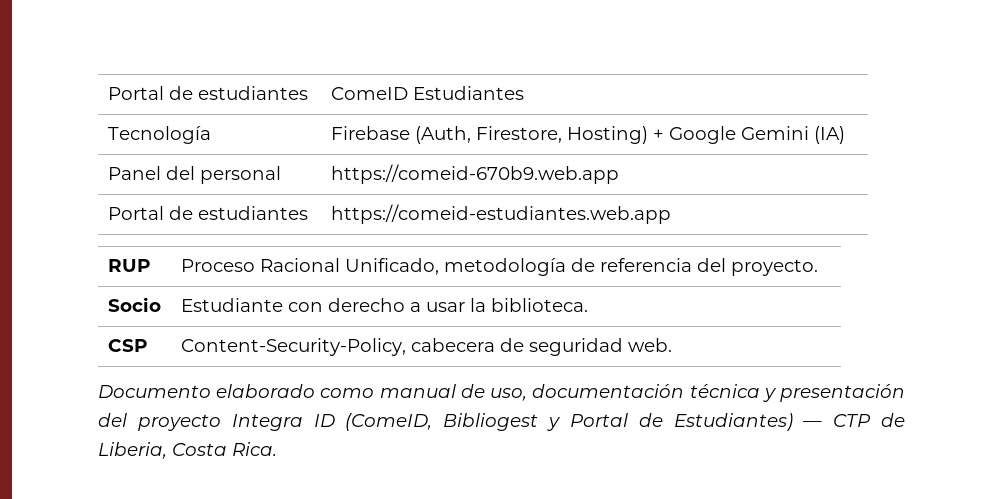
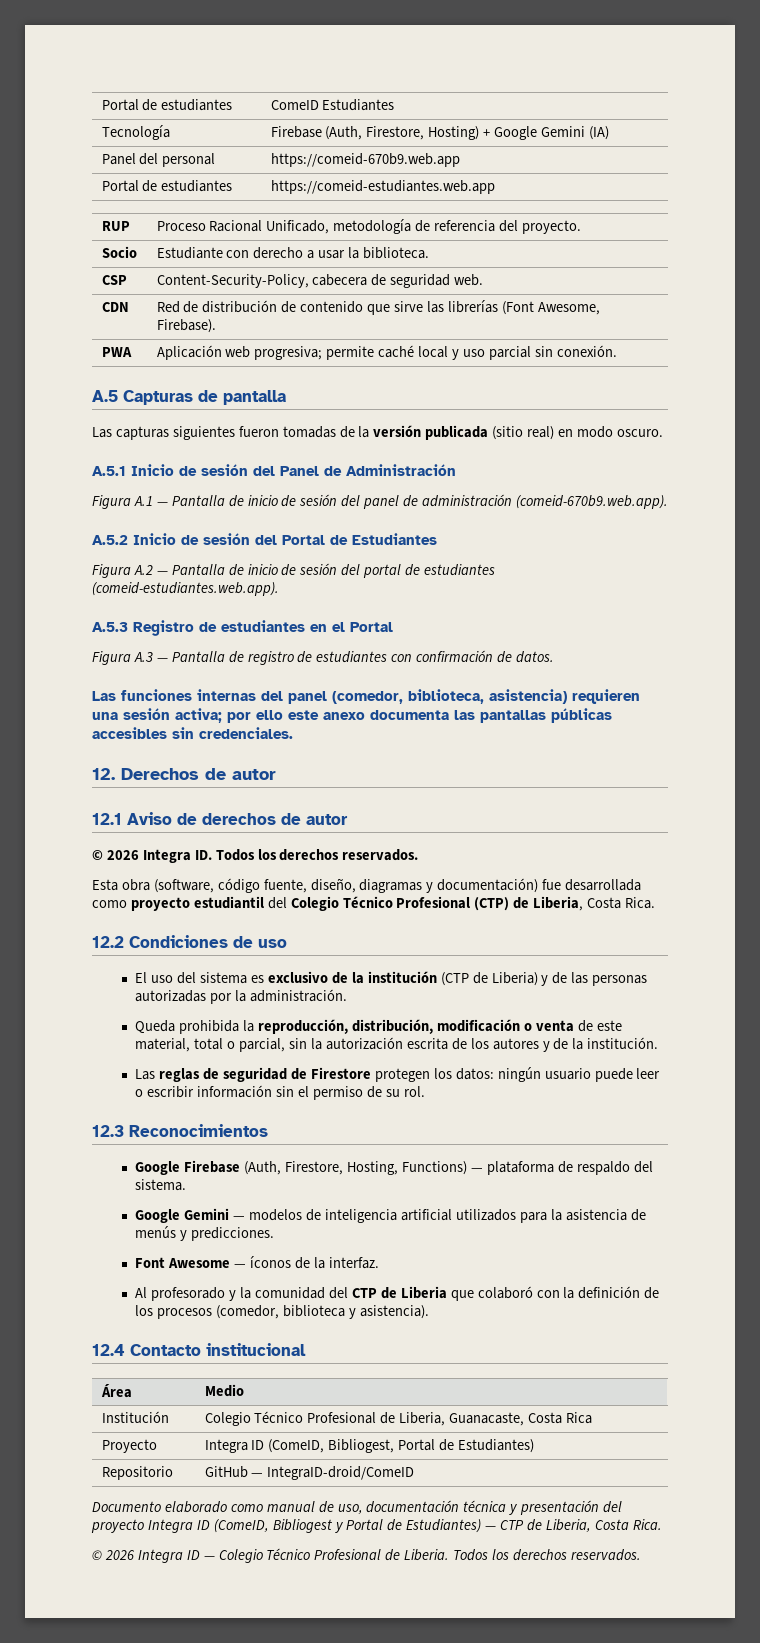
(672, 345) none -> [101,302,129,312] [156,300,600,315] [156,319,216,333] [101,347,132,357] [156,345,617,360] [92,390,286,405] [92,425,663,440] [92,464,456,476] [92,494,668,509] [92,533,437,545] [92,563,496,578] [92,582,279,596] [92,620,393,636] [92,650,555,665] [92,689,640,704] [92,708,612,723] [92,727,293,739] [92,768,276,780] [92,812,348,825] [92,849,419,863] [92,878,642,893] [92,896,656,911] [92,935,287,948] [135,971,648,986] [135,989,348,1004] [135,1019,622,1034] [135,1037,659,1052] [135,1067,661,1082] [135,1085,425,1100] [92,1124,268,1137] [135,1160,653,1175] [135,1179,187,1191] [135,1208,646,1223] [135,1226,275,1241] [135,1256,379,1269] [135,1286,660,1301] [135,1305,430,1319] [92,1343,306,1356] [100,1384,132,1398] [204,1384,244,1397] [101,1411,169,1423] [204,1411,592,1426] [101,1439,157,1453] [204,1439,535,1453] [101,1466,173,1480] [204,1466,415,1480] // CDN | Red de distribución de contenido que sirve las librerías (Font Awesome, Firebase). // PWA | Aplicación web progresiva; permite caché local y uso parcial sin conexión. // A.5 Capturas de pantalla // Las capturas siguientes fueron tomadas de la versión publicada (sitio real) en modo oscuro. // A.5.1 Inicio de sesión del Panel de Administración // Figura A.1 — Pantalla de inicio de sesión del panel de administración (comeid-670b9.web.app). // A.5.2 Inicio de sesión del Portal de Estudiantes // Figura A.2 — Pantalla de inicio de sesión del portal de estudiantes (comeid-estudiantes.web.app). // A.5.3 Registro de estudiantes en el Portal // Figura A.3 — Pantalla de registro de estudiantes con confirmación de datos. // Las funciones internas del panel (comedor, biblioteca, asistencia) requieren una sesión activa; por ello este anexo documenta las pantallas públicas accesibles sin credenciales. // 12. Derechos de autor // 12.1 Aviso de derechos de autor // © 2026 Integra ID. Todos los derechos reservados. // Esta obra (software, código fuente, diseño, diagramas y documentación) fue desarrollada como proyecto estudiantil del Colegio Técnico Profesional (CTP) de Liberia, Costa Rica. // 12.2 Condiciones de uso // El uso del sistema es exclusivo de la institución (CTP de Liberia) y de las personas autorizadas por la administración. // Queda prohibida la reproducción, distribución, modificación o venta de este material, total o parcial, sin la autorización escrita de los autores y de la institución. // Las reglas de seguridad de Firestore protegen los datos: ningún usuario puede leer o escribir información sin el permiso de su rol. // 12.3 Reconocimientos // Google Firebase (Auth, Firestore, Hosting, Functions) — plataforma de respaldo del sistema. // Google Gemini — modelos de inteligencia artificial utilizados para la asistencia de menús y predicciones. // Font Awesome — íconos de la interfaz. // Al profesorado y la comunidad del CTP de Liberia que colaboró con la definición de los procesos (comedor, biblioteca y asistencia). // 12.4 Contacto institucional // Área | Medio // Institución | Colegio Técnico Profesional de Liberia, Guanacaste, Costa Rica // Proyecto | Integra ID (ComeID, Bibliogest, Portal de Estudiantes) // Repositorio | GitHub — IntegraID-droid/ComeID
(277, 449) none -> [92,1548,641,1563] // © 2026 Integra ID — Colegio Técnico Profesional de Liberia. Todos los derechos reservados.

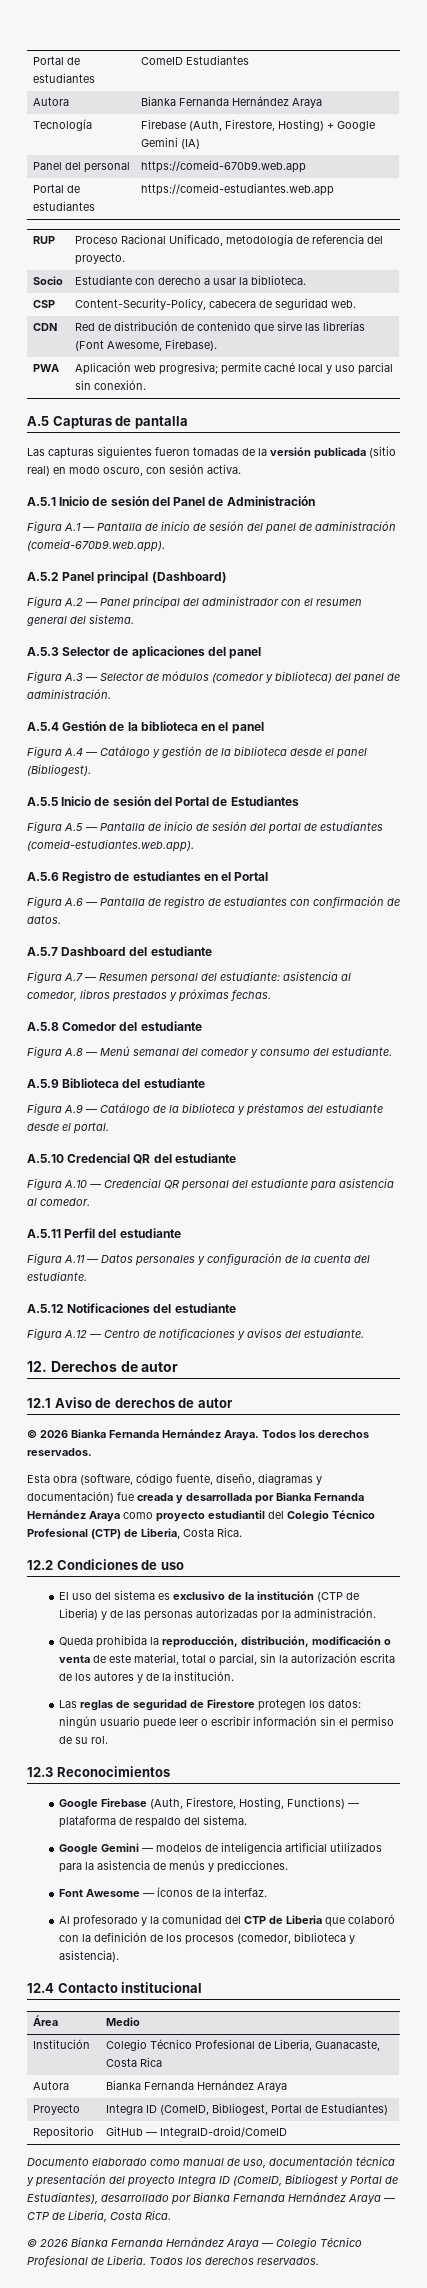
(395, 105) none -> [32,97,69,106] [140,96,322,108] // Autora | Bianka Fernanda Hernández Araya
[616,429,663,437] oscuro. -> [103,464,241,476] oscuro, con sesión activa.
(128, 540) none -> [62,571,227,584] [27,596,362,609] [27,614,134,626] [27,646,262,659] [27,671,400,684] [27,689,111,699] [27,721,264,734] [27,746,367,759] [27,764,91,776] [27,797,58,806] Panel principal (Dashboard) // Figura A.2 — Panel principal del administrador con el resumen general del sistema. // A.5.3 Selector de aplicaciones del panel // Figura A.3 — Selector de módulos (comedor y biblioteca) del panel de administración. // A.5.4 Gestión de la biblioteca en el panel // Figura A.4 — Catálogo y gestión de la biblioteca desde el panel (Bibliogest). // A.5.5
[133,565,153,575] A.2 -> [64,823,83,831] A.5
[92,622,128,632] A.5.3 -> [27,872,59,881] A.5.6
[133,652,153,662] A.3 -> [64,898,83,906] A.6
[92,689,640,704] [92,708,612,723] [92,727,293,739] Las funciones internas del panel (comedor, biblioteca, asistencia) requieren una sesión activa; por ello este anexo documenta las pantallas públicas accesibles sin credenciales. -> [27,946,212,956] [27,971,351,984] [27,989,271,1002] [27,1021,202,1031] [27,1046,392,1058] [27,1078,205,1088] [27,1103,383,1116] [27,1122,109,1134] [27,1153,236,1164] [27,1178,394,1191] [27,1198,90,1206] [27,1228,181,1238] [27,1253,370,1266] [27,1271,87,1281] [27,1303,236,1313] [27,1328,364,1340] A.5.7 Dashboard del estudiante // Figura A.7 — Resumen personal del estudiante: asistencia al comedor, libros prestados y próximas fechas. // A.5.8 Comedor del estudiante // Figura A.8 — Menú semanal del comedor y consumo del estudiante. // A.5.9 Biblioteca del estudiante // Figura A.9 — Catálogo de la biblioteca y préstamos del estudiante desde el portal. // A.5.10 Credencial QR del estudiante // Figura A.10 — Credencial QR personal del estudiante para asistencia al comedor. // A.5.11 Perfil del estudiante // Figura A.11 — Datos personales y configuración de la cuenta del estudiante. // A.5.12 Notificaciones del estudiante // Figura A.12 — Centro de notificaciones y avisos del estudiante.
[142,849,212,863] Integra ID. -> [71,1429,259,1441] Bianka Fernanda Hernández Araya.
[565,879,642,891] desarrollada -> [137,1492,364,1504] [27,1510,120,1522] creada y desarrollada por Bianka Fernanda Hernández Araya
(592, 1418) none -> [32,2081,69,2090] [105,2080,287,2092] // Autora | Bianka Fernanda Hernández Araya
[406,1519,482,1533] Estudiantes) -> [27,2192,381,2205] Estudiantes), desarrollado por Bianka Fernanda Hernández Araya
[137,1549,200,1563] Integra ID -> [71,2237,259,2249] Bianka Fernanda Hernández Araya

